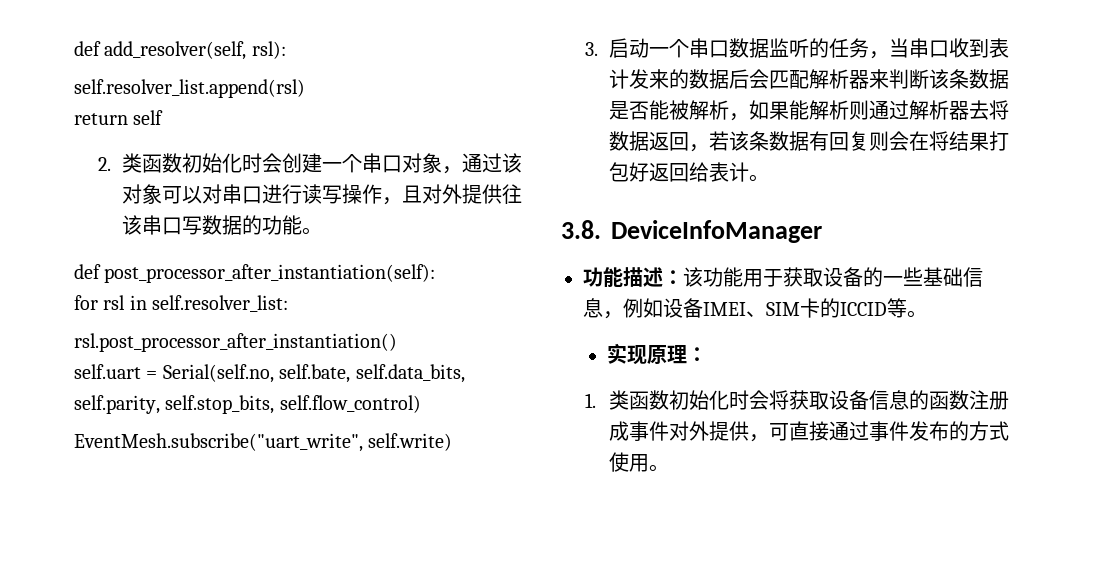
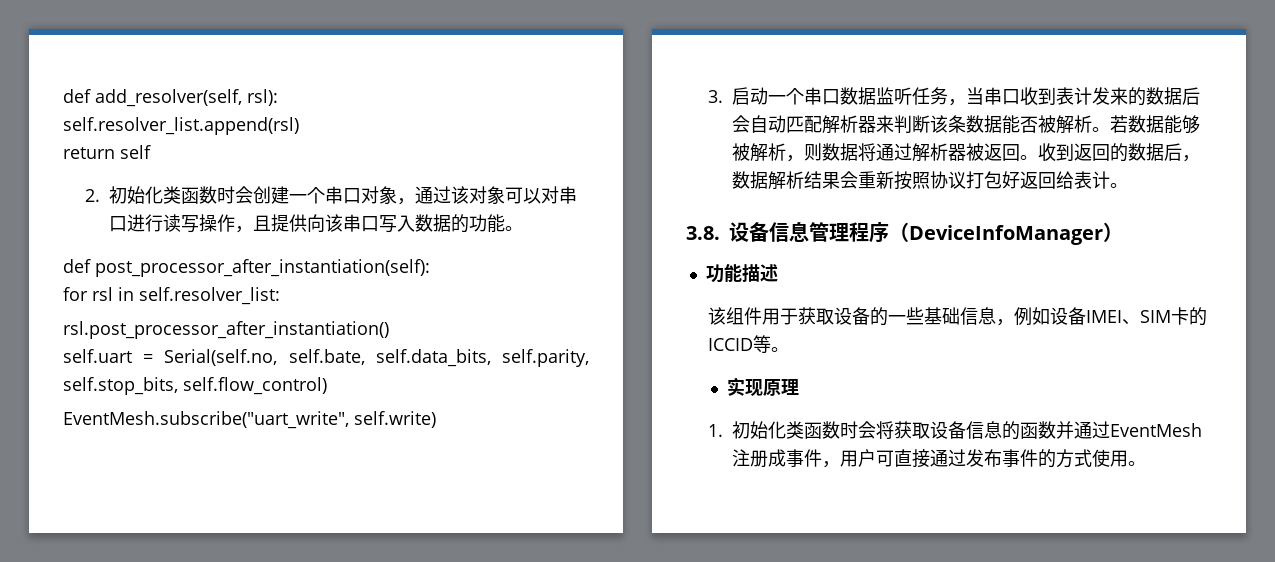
[121,153,242,173] 类函数初始化 -> [108,186,217,204] 初始化类函数
[421,184,522,204] 对外提供往 -> [270,214,325,232] 提供向
(202, 225) none -> [396,215,415,232] 入
[808,38,829,58] 的 -> (912, 96) none
(769, 79) none -> [749,115,786,133] 自动
[608,100,1009,121] [608,131,989,152] 是否能被解析，如果能解析则通过解析器去将数据返回，若该条数据有回复则会在将结果 -> [1001,115,1200,134] [731,143,1200,162] [731,171,966,190] 能否被解析。若数据能够被解析，则数据将通过解析器被返回。收到返回的数据后，数据解析结果会重新按照协议
(601, 229) none -> [729,221,909,243] 设备信息管理程序（
(822, 231) none -> [1103,222,1123,242] ）
[663,267,743,287] ：该功能 -> [707,307,762,325] // 该组件
[686,347,707,362] ： -> (800, 387) none
[608,390,729,410] 类函数初始化 -> [731,421,840,439] 初始化类函数
[968,390,1009,410] [608,421,769,442] 注册成事件对外提供， -> [1055,421,1202,439] [731,449,876,468] 并通过EventMesh注册成事件，用户
[868,421,949,441] 事件发布 -> [965,449,1038,467] 发布事件

